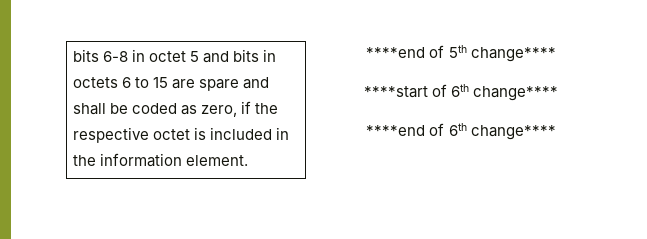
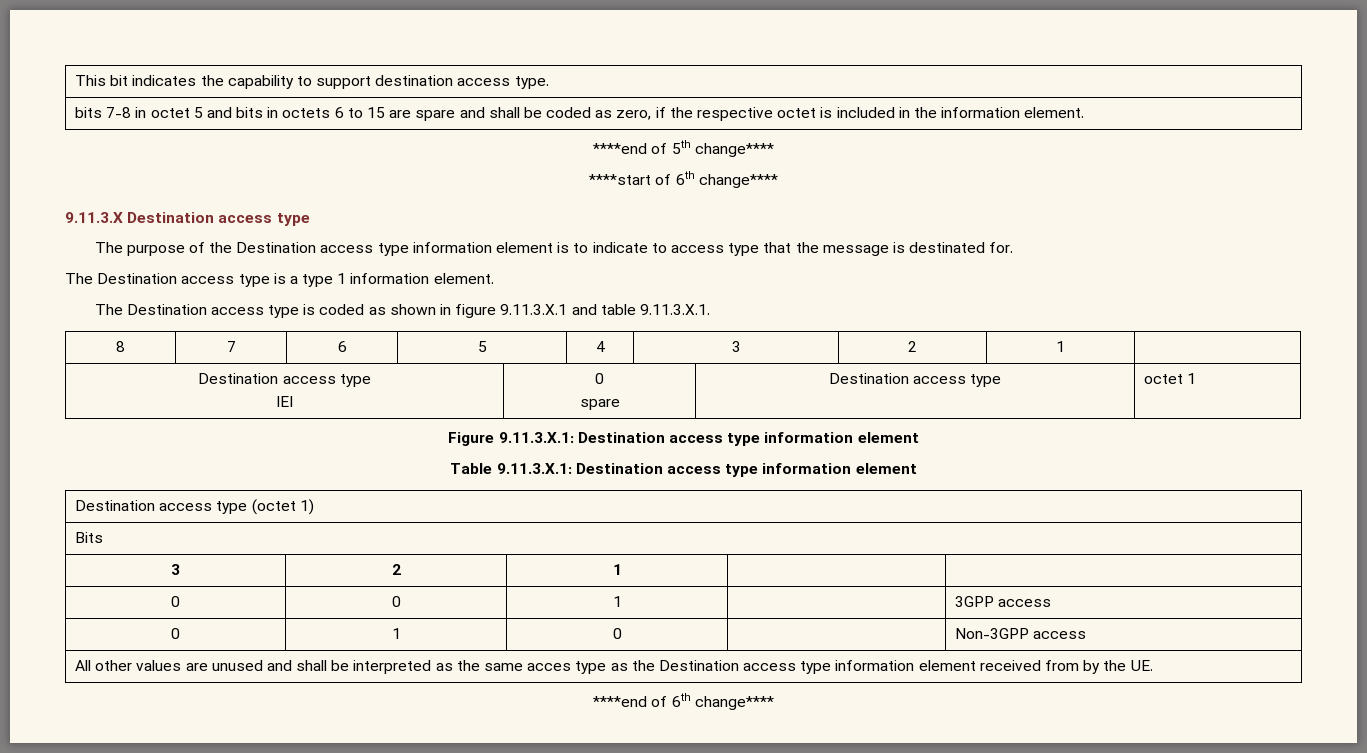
[73,49,129,62] bits 6-8 -> [74,75,549,89] [74,107,132,118] This bit indicates the capability to support destination access type. // bits 7-8
(559, 93) none -> [65,212,310,226] [94,242,1014,256] [65,273,494,287] [94,304,710,318] [116,341,125,352] [226,341,236,352] [337,341,347,352] [477,341,487,352] [595,341,605,352] [731,341,741,352] [908,341,917,352] [1056,341,1065,352] [198,373,371,387] [276,396,293,407] [595,373,604,384] [579,399,620,410] [828,373,1002,387] [1143,373,1197,384] [448,432,919,446] [450,463,917,477] [74,499,314,515] [74,532,103,543] [171,564,180,575] [391,564,401,575] [612,564,622,575] [171,596,180,607] [391,596,401,607] [612,596,622,607] [954,596,1052,607] [171,628,180,639] [391,628,401,639] [612,628,622,639] [954,628,1087,639] [74,660,1153,674] // 9.11.3.X Destination access type // The purpose of the Destination access type information element is to indicate to access type that the message is destinated for. // The Destination access type is a type 1 information element. // The Destination access type is coded as shown in figure 9.11.3.X.1 and table 9.11.3.X.1. // 8 | 7 | 6 | 5 | 4 | 3 | 2 | 1 | // Destination access type // IEI | 0 // spare | Destination access type | octet 1 // Figure 9.11.3.X.1: Destination access type information element // Table 9.11.3.X.1: Destination access type information element // Destination access type (octet 1) // Bits // 3 | 2 | 1 | | // 0 | 0 | 1 | | 3GPP access // 0 | 1 | 0 | | Non-3GPP access // All other values are unused and shall be interpreted as the same acces type as the Destination access type information element received from by the UE.

